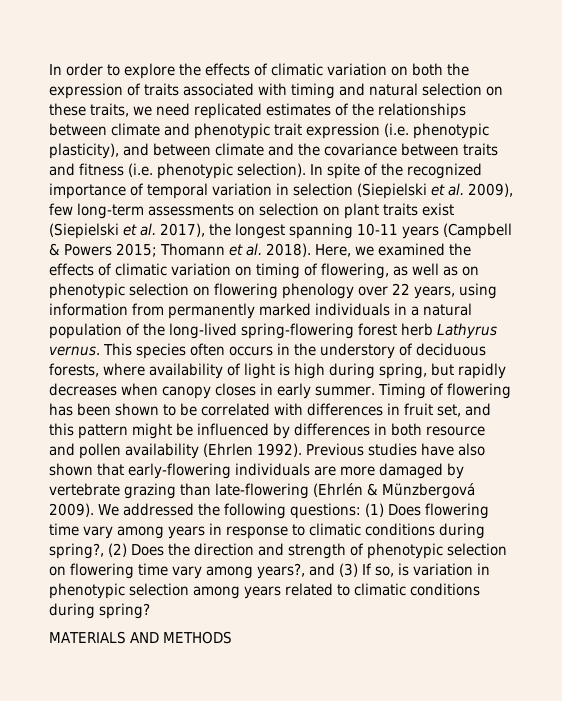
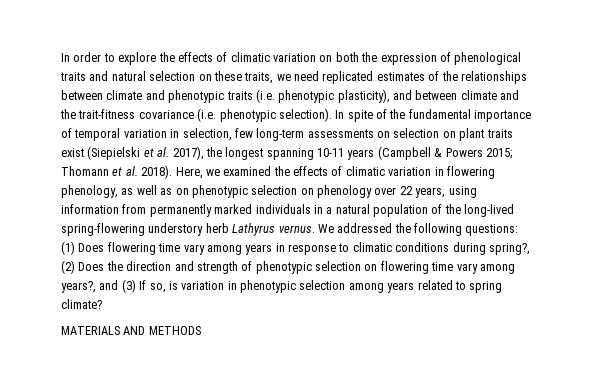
[144,83,335,99] traits associated with timing -> [454,52,522,65] [60,72,86,81] phenological traits
[274,123,380,139] trait expression -> [226,91,253,100] traits
[324,143,498,156] [49,163,124,176] covariance between traits and fitness -> [78,109,194,119] trait-fitness covariance
[407,163,482,179] recognized -> [408,109,471,119] fundamental
[293,183,513,199] selection (Siepielski et al. 2009), -> [182,128,232,141] selection,
[235,263,389,279] on timing of flowering, -> [434,166,495,179] [61,185,118,198] in flowering phenology,
[214,283,278,299] flowering -> (314, 191) none
[358,323,397,336] forest -> [148,223,204,236] understory
[103,343,486,359] [49,363,506,379] [49,383,511,399] [49,403,491,417] [49,423,485,439] [49,443,485,459] [49,463,464,479] [49,483,475,499] [49,503,94,517] This species often occurs in the understory of deciduous forests, where availability of light is high during spring, but rapidly decreases when canopy closes in early summer. Timing of flowering has been shown to be correlated with differences in fruit set, and this pattern might be influenced by differences in both resource and pollen availability (Ehrlen 1992). Previous studies have also shown that early-flowering individuals are more damaged by vertebrate grazing than late-flowering (Ehrlén & Münzbergová 2009). -> (315, 229) none
[354,583,480,596] [49,603,150,619] climatic conditions during spring? -> [469,281,503,293] [61,299,102,309] spring climate?

